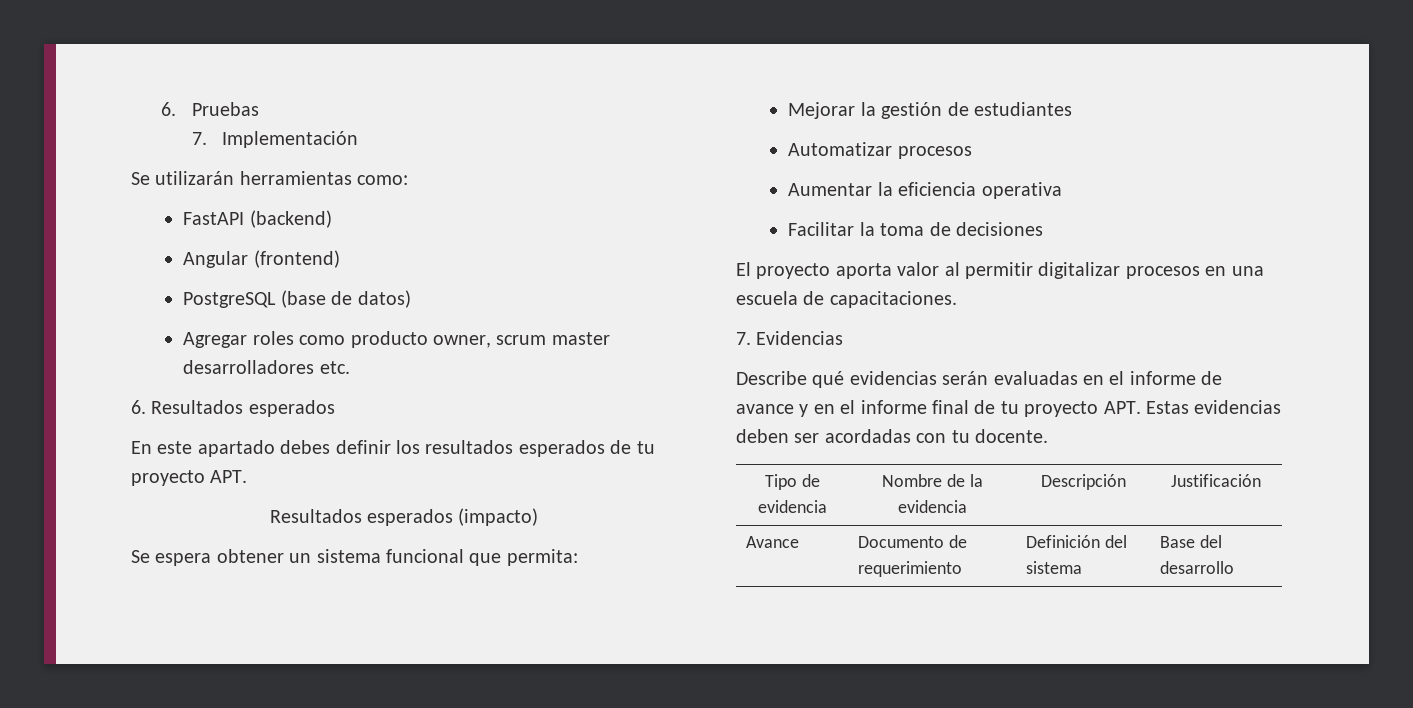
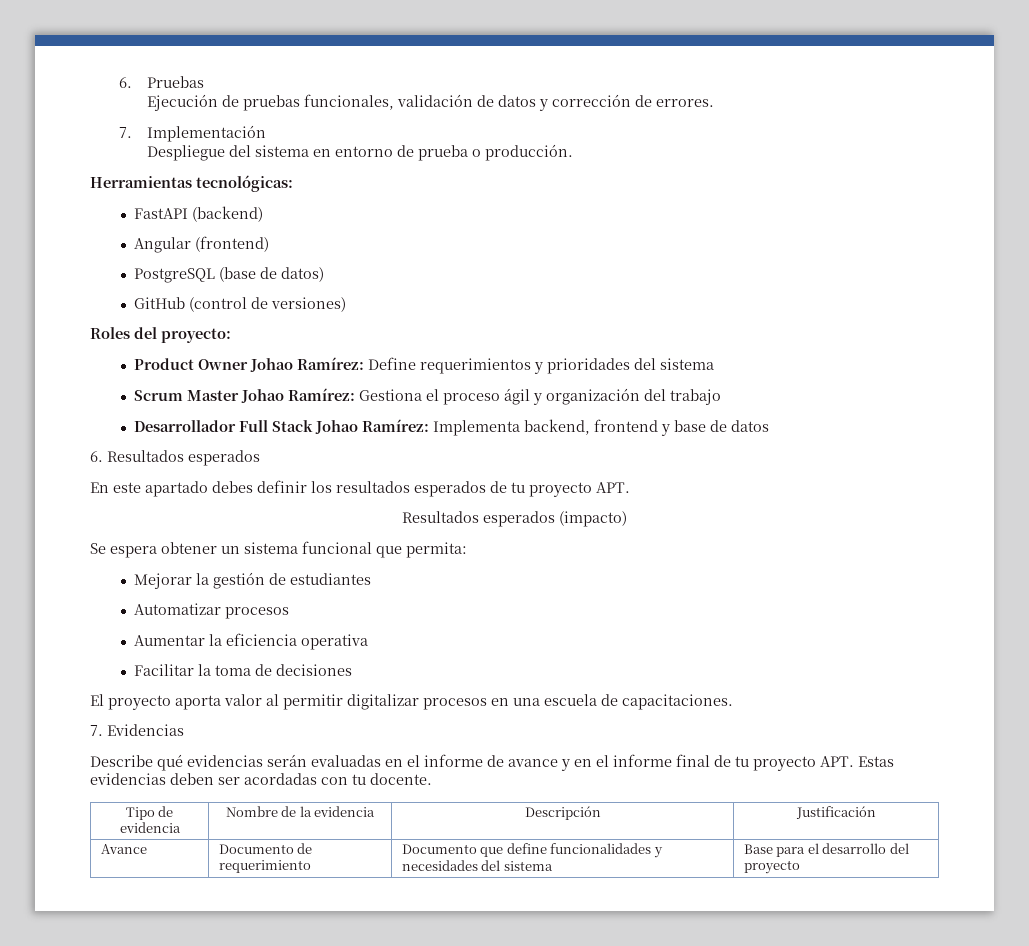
[191,131,359,148] [131,171,409,185] 7. Implementación // Se utilizarán herramientas como: -> [146,94,714,111] [118,125,266,142] [146,144,573,161] [90,175,293,192] Ejecución de pruebas funcionales, validación de datos y corrección de errores. // 7. Implementación // Despliegue del sistema en entorno de prueba o producción. // Herramientas tecnológicas:
[183,331,610,348] [183,360,350,374] Agregar roles como producto owner, scrum master desarrolladores etc. -> [134,297,347,312] [90,327,231,343] [134,357,715,374] [134,388,722,405] [134,419,770,436] GitHub (control de versiones) // Roles del proyecto: // Product Owner Johao Ramírez: Define requerimientos y prioridades del sistema // Scrum Master Johao Ramírez: Gestiona el proceso ágil y organización del trabajo // Desarrollador Full Stack Johao Ramírez: Implementa backend, frontend y base de datos
[1025,535,1127,548] [1025,561,1082,574] [1159,535,1222,548] [1159,561,1234,574] Definición del sistema | Base del desarrollo -> [401,843,663,858] [401,860,553,871] [743,843,909,857] [743,860,800,874] Documento que define funcionalidades y necesidades del sistema | Base para el desarrollo del proyecto

